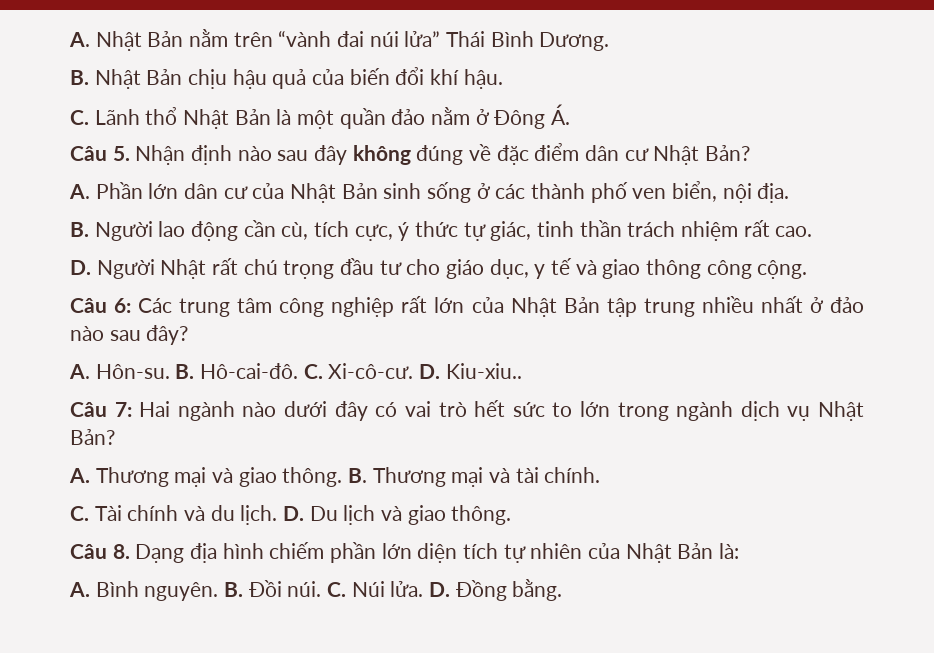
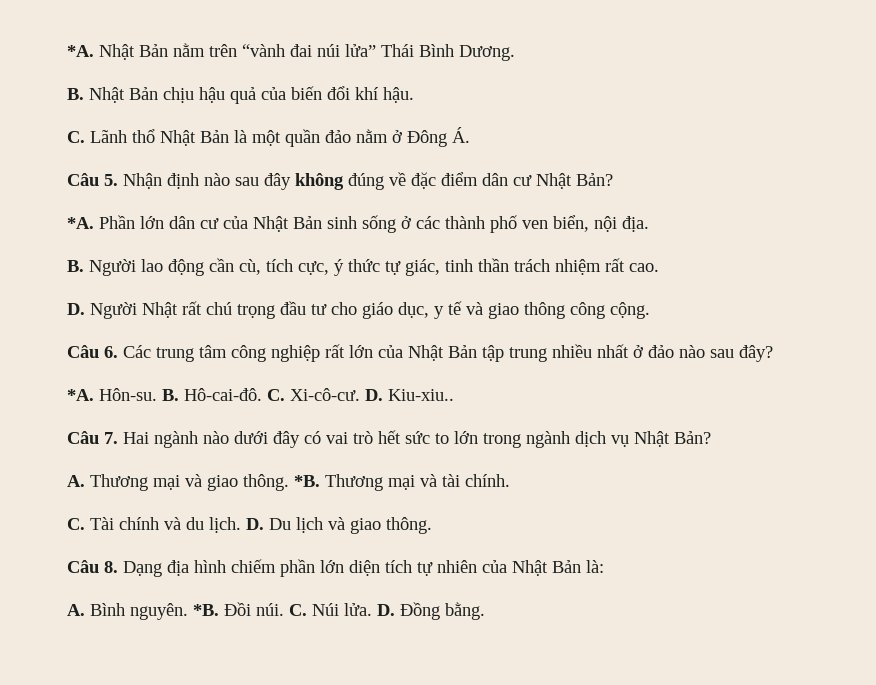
[69,32,90,47] A. -> [67,45,94,57] *A.
[69,184,90,199] A. -> [67,217,94,229] *A.
[114,298,132,313] 6: -> [104,346,118,358] 6.
[69,364,90,379] A. -> [67,389,94,401] *A.
[114,402,132,417] 7: -> [104,432,118,444] 7.
[348,468,368,483] B. -> [294,475,320,487] *B.
[224,582,244,597] B. -> [193,604,219,616] *B.

